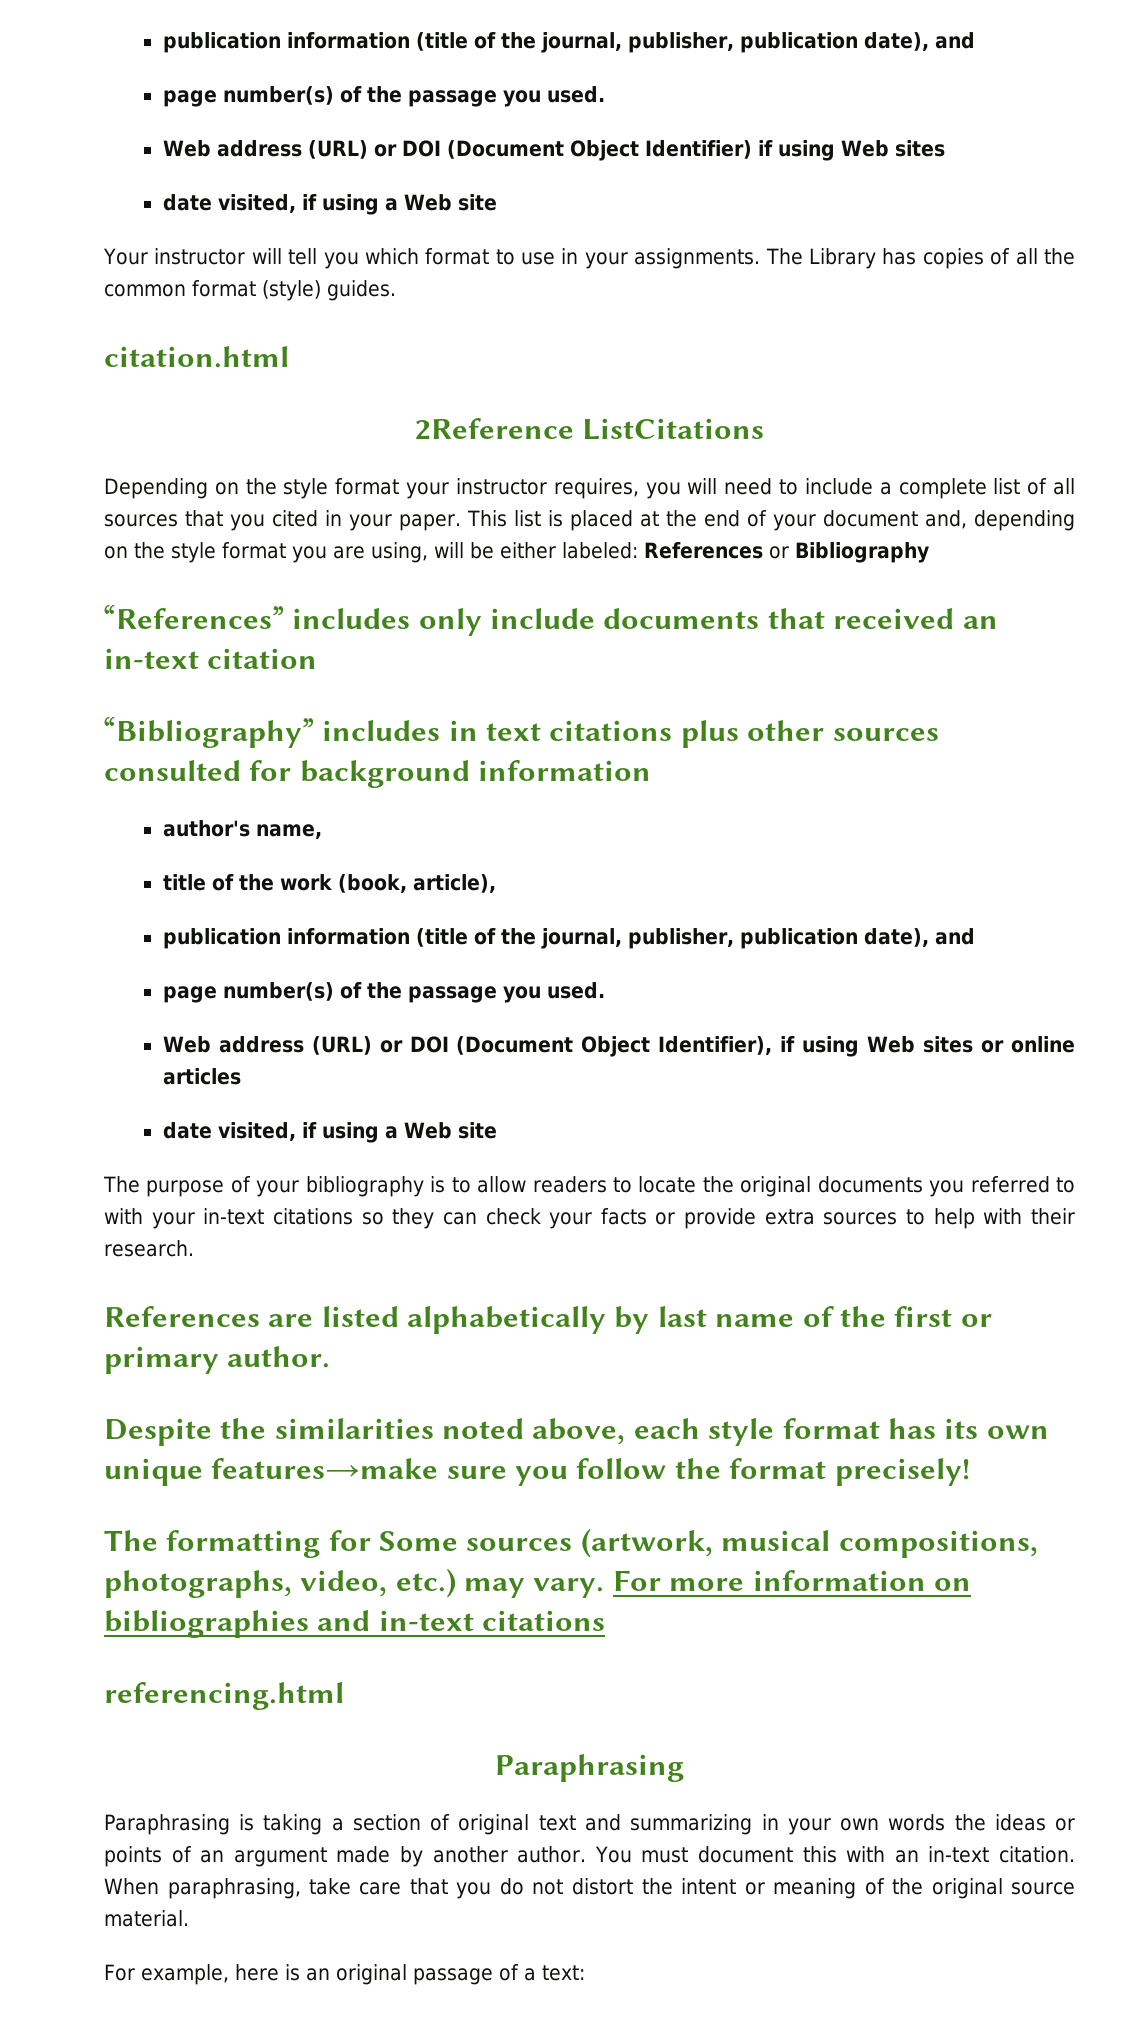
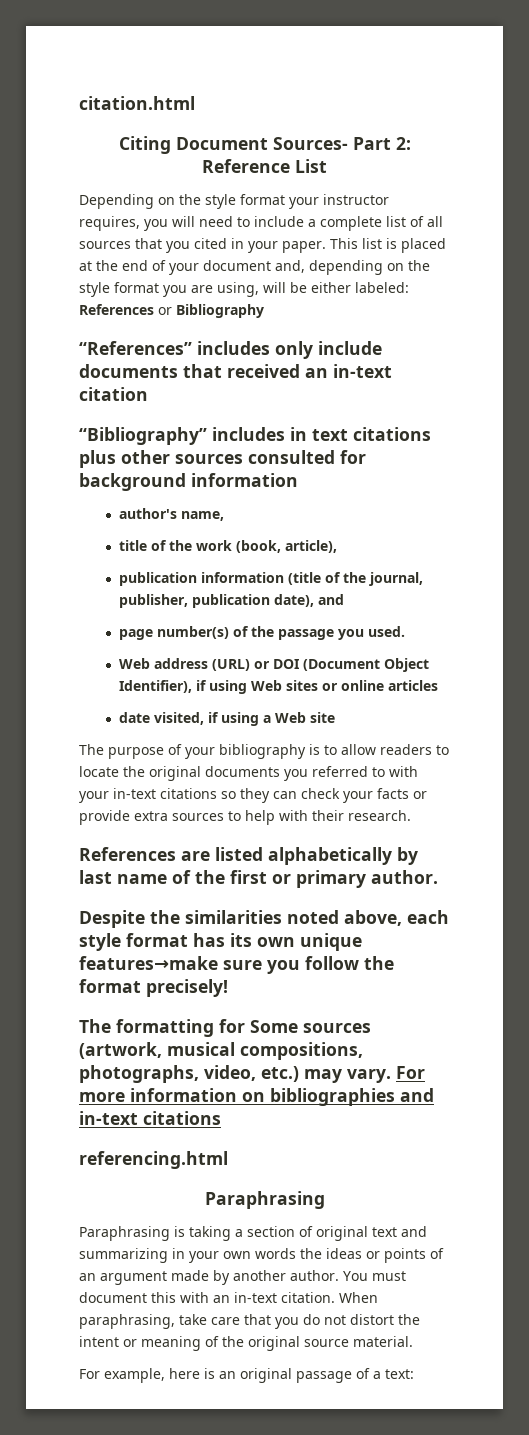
[162,32,975,53] [162,86,605,107] [162,140,945,161] [162,194,497,215] [103,248,1075,269] [104,280,396,301] [104,346,289,368] [414,418,765,440] publication information (title of the journal, publisher, publication date), and // page number(s) of the passage you used. // Web address (URL) or DOI (Document Object Identifier) if using Web sites // date visited, if using a Web site // Your instructor will tell you which format to use in your assignments. The Library has copies of all the common format (style) guides. // citation.html // 2Reference ListCitations -> [79,96,195,110] [118,136,411,154] [202,159,327,173] citation.html // Citing Document Sources- Part 2: Reference List

